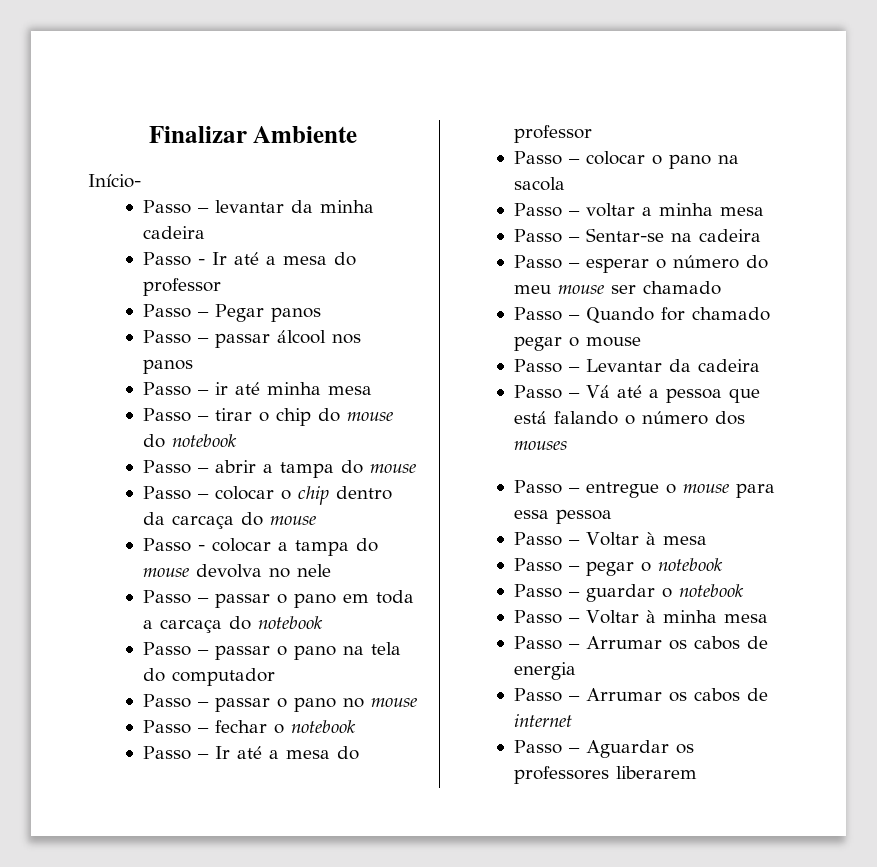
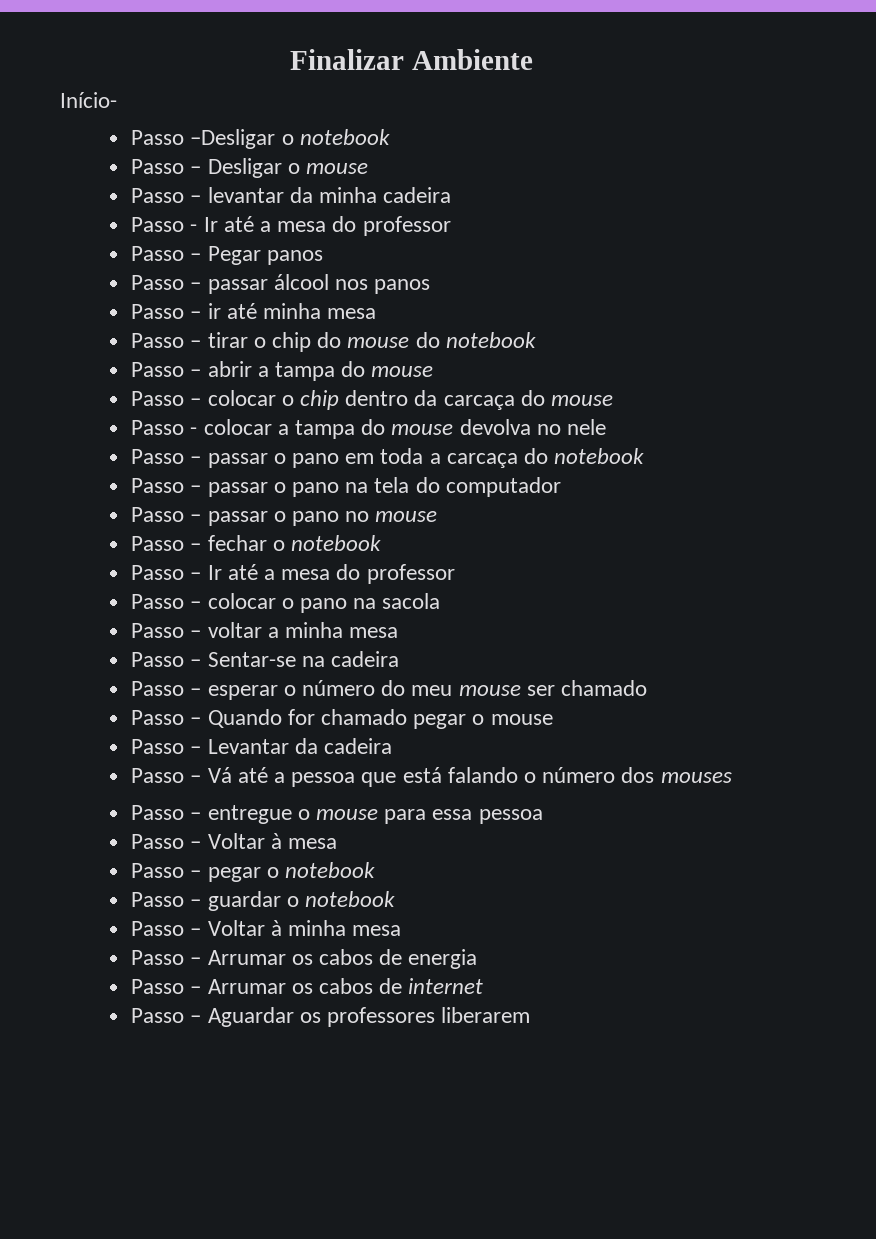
(141, 181) none -> [131,129,390,149] [131,158,368,178] // Passo –Desligar o notebook // Passo – Desligar o mouse

